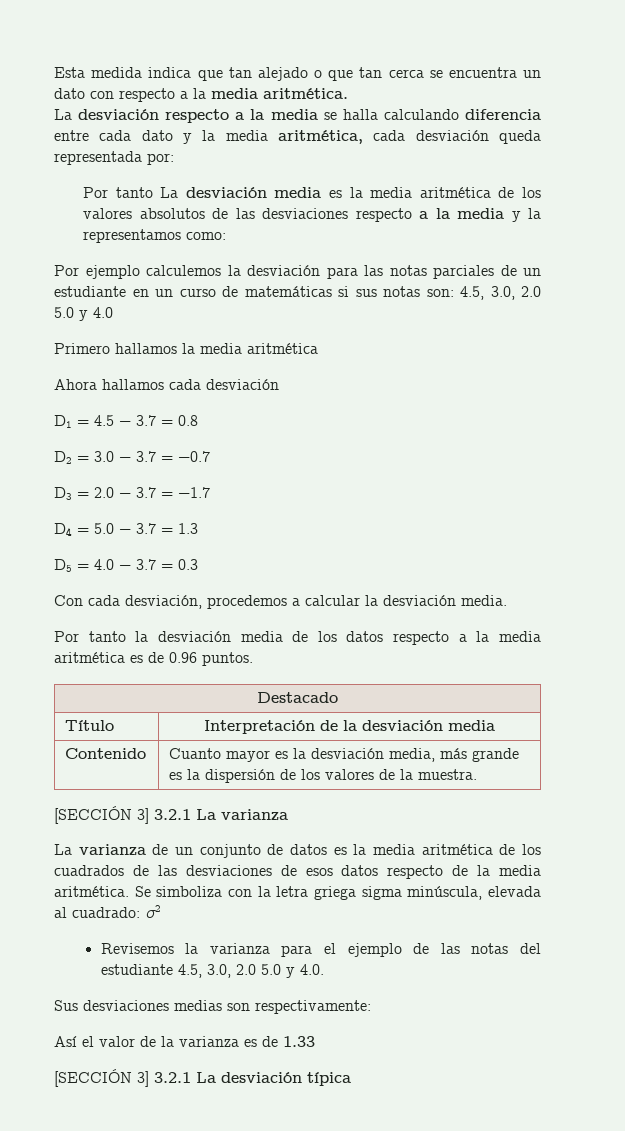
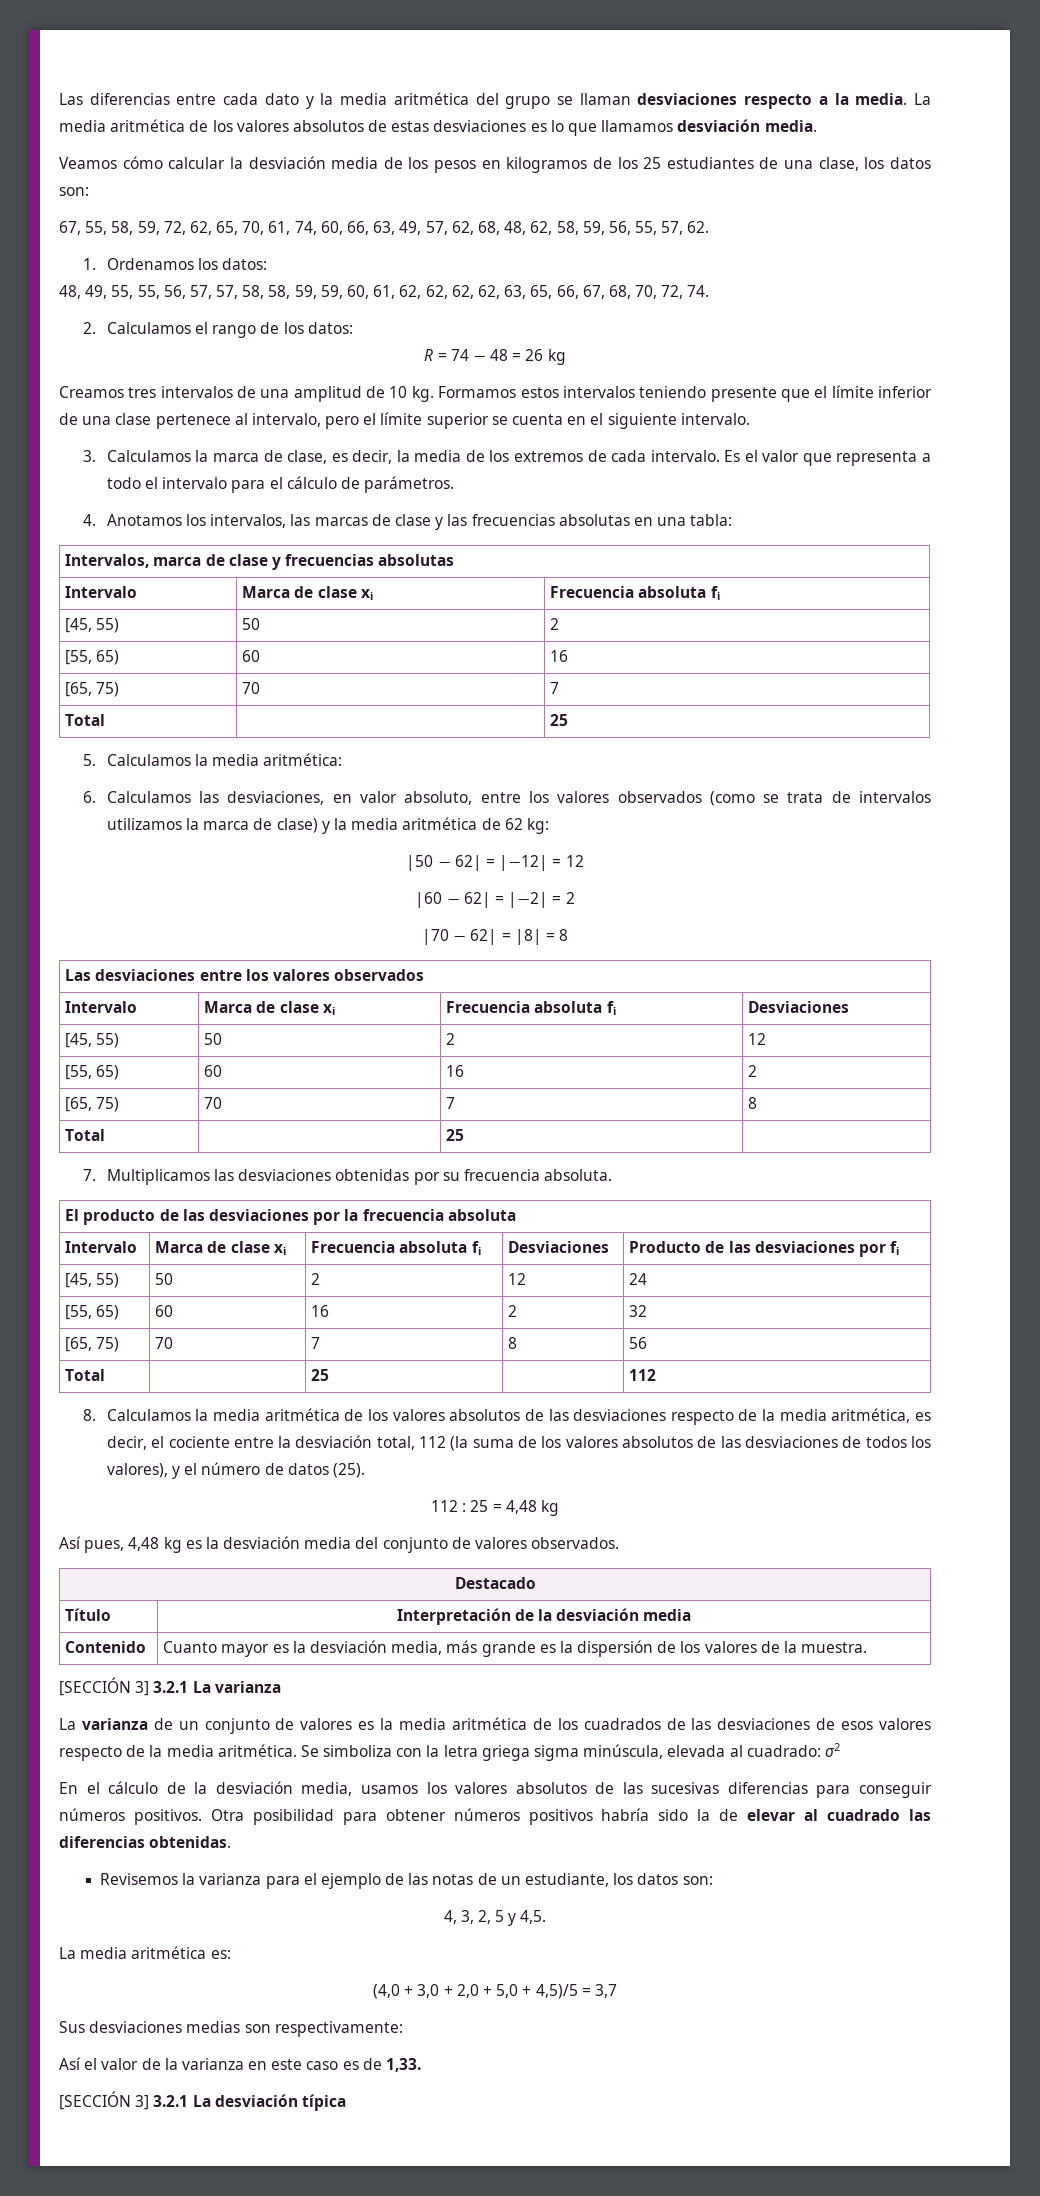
[54,67,541,81] [54,88,348,102] [54,109,541,123] Esta medida indica que tan alejado o que tan cerca se encuentra un dato con respecto a la media aritmética. // La desviación respecto a la media se halla calculando diferencia -> [59,93,170,105] Las diferencias
[278,130,541,144] [54,151,174,165] [83,187,343,198] aritmética, cada desviación queda representada por: // Por tanto La desviación media es -> [393,92,931,109] [59,119,817,136] [59,156,932,173] [59,187,89,196] [59,221,710,235] [82,258,268,270] [59,285,710,299] [82,322,353,338] [424,349,566,365] [59,385,933,402] [59,412,750,429] [82,450,931,466] [106,476,455,493] [82,514,733,530] [65,554,455,570] [65,586,138,598] [242,586,373,600] [550,586,720,600] [65,618,120,633] [242,618,261,630] [550,618,560,630] [65,650,120,665] [242,650,261,662] [550,650,569,662] [65,682,120,697] [242,682,261,694] [550,682,560,694] [65,714,106,726] [550,714,569,726] [82,753,343,766] [82,791,932,806] [106,817,549,834] [406,855,584,871] [415,892,575,908] [421,929,569,945] [65,969,425,981] [65,1001,138,1013] [204,1001,335,1015] [446,1001,616,1015] [748,1001,850,1013] [65,1033,120,1048] [204,1033,223,1045] [446,1033,456,1045] [748,1033,767,1045] [65,1065,120,1080] [204,1065,223,1077] [446,1065,465,1077] [748,1065,758,1077] [65,1097,120,1112] [204,1097,223,1109] [446,1097,456,1109] [748,1097,758,1109] [65,1129,106,1141] [446,1129,465,1141] [82,1169,613,1185] [65,1209,516,1225] [65,1241,138,1253] [155,1241,286,1255] [311,1241,481,1255] [508,1241,610,1253] [629,1241,900,1257] [65,1273,120,1288] [155,1273,174,1285] [311,1273,321,1285] [508,1273,527,1285] [629,1273,648,1285] [65,1305,120,1320] [155,1305,174,1317] [311,1305,330,1317] [508,1305,518,1317] [629,1305,648,1317] [65,1337,120,1352] [155,1337,174,1349] [311,1337,321,1349] [508,1337,518,1349] [629,1337,648,1349] [65,1369,106,1381] [311,1369,330,1381] [629,1369,657,1381] [82,1409,191,1421] aritmética del grupo se llaman desviaciones respecto a la media. La media aritmética de los valores absolutos de estas desviaciones es lo que llamamos desviación media. // Veamos cómo calcular la desviación media de los pesos en kilogramos de los 25 estudiantes de una clase, los datos son: // 67, 55, 58, 59, 72, 62, 65, 70, 61, 74, 60, 66, 63, 49, 57, 62, 68, 48, 62, 58, 59, 56, 55, 57, 62. // 1. Ordenamos los datos: // 48, 49, 55, 55, 56, 57, 57, 58, 58, 59, 59, 60, 61, 62, 62, 62, 62, 63, 65, 66, 67, 68, 70, 72, 74. // 2. Calculamos el rango de los datos: // R = 74 − 48 = 26 kg // Creamos tres intervalos de una amplitud de 10 kg. Formamos estos intervalos teniendo presente que el límite inferior de una clase pertenece al intervalo, pero el límite superior se cuenta en el siguiente intervalo. // 3. Calculamos la marca de clase, es decir, la media de los extremos de cada intervalo. Es el valor que representa a todo el intervalo para el cálculo de parámetros. // 4. Anotamos los intervalos, las marcas de clase y las frecuencias absolutas en una tabla: // Intervalos, marca de clase y frecuencias absolutas // Intervalo | Marca de clase xi | Frecuencia absoluta fi // [45, 55) | 50 | 2 // [55, 65) | 60 | 16 // [65, 75) | 70 | 7 // Total | | 25 // 5. Calculamos la media aritmética: // 6. Calculamos las desviaciones, en valor absoluto, entre los valores observados (como se trata de intervalos utilizamos la marca de clase) y la media aritmética de 62 kg: // |50 − 62| = |−12| = 12 // |60 − 62| = |−2| = 2 // |70 − 62| = |8| = 8 // Las desviaciones entre los valores observados // Intervalo | Marca de clase xi | Frecuencia absoluta fi | Desviaciones // [45, 55) | 50 | 2 | 12 // [55, 65) | 60 | 16 | 2 // [65, 75) | 70 | 7 | 8 // Total | | 25 | // 7. Multiplicamos las desviaciones obtenidas por su frecuencia absoluta. // El producto de las desviaciones por la frecuencia absoluta // Intervalo | Marca de clase xi | Frecuencia absoluta fi | Desviaciones | Producto de las desviaciones por fi // [45, 55) | 50 | 2 | 12 | 24 // [55, 65) | 60 | 16 | 2 | 32 // [65, 75) | 70 | 7 | 8 | 56 // Total | | 25 | | 112 // 8. Calculamos
[419,208,541,222] [83,229,227,243] [54,265,541,279] [54,286,541,300] [54,307,113,321] [54,343,318,354] [54,379,279,390] [54,415,198,428] [54,451,210,464] [54,487,210,500] [54,523,198,536] [54,559,198,572] [54,595,507,609] [54,631,541,645] [54,652,253,666] a la media y la representamos como: // Por ejemplo calculemos la desviación para las notas parciales de un estudiante en un curso de matemáticas si sus notas son: 4.5, 3.0, 2.0 5.0 y 4.0 // Primero hallamos la media aritmética // Ahora hallamos cada desviación // D1 = 4.5 − 3.7 = 0.8 // D2 = 3.0 − 3.7 = −0.7 // D3 = 2.0 − 3.7 = −1.7 // D4 = 5.0 − 3.7 = 1.3 // D5 = 4.0 − 3.7 = 0.3 // Con cada desviación, procedemos a calcular la desviación media. // Por tanto la desviación media de los datos respecto a la media aritmética es de 0.96 puntos. -> [738,1408,931,1423] [106,1435,931,1451] [106,1462,365,1479] [431,1500,559,1516] [59,1536,620,1553] de la media aritmética, es decir, el cociente entre la desviación total, 112 (la suma de los valores absolutos de las desviaciones de todos los valores), y el número de datos (25). // 112 : 25 = 4,48 kg // Así pues, 4,48 kg es la desviación media del conjunto de valores observados.
[290,844,327,855] datos -> [300,1718,353,1730] valores
[341,865,379,876] datos -> [878,1718,931,1730] valores
(161, 911) none -> [59,1781,932,1798] [59,1808,931,1825] [59,1836,232,1848] // En el cálculo de la desviación media, usamos los valores absolutos de las sucesivas diferencias para conseguir números positivos. Otra posibilidad para obtener números positivos habría sido la de elevar al cuadrado las diferencias obtenidas.
[520,943,542,954] [100,964,324,978] del estudiante 4.5, 3.0, 2.0 5.0 y 4.0. -> [477,1873,713,1887] [443,1910,547,1926] [59,1946,231,1959] [373,1984,617,1999] de un estudiante, los datos son: // 4, 3, 2, 5 y 4,5. // La media aritmética es: // (4,0 + 3,0 + 2,0 + 5,0 + 4,5)/5 = 3,7
[244,1036,315,1047] es de 1.33 -> [248,2058,422,2072] en este caso es de 1,33.

